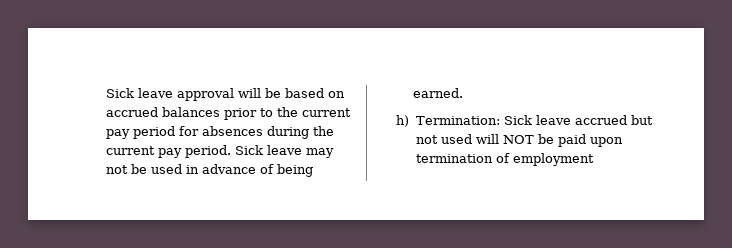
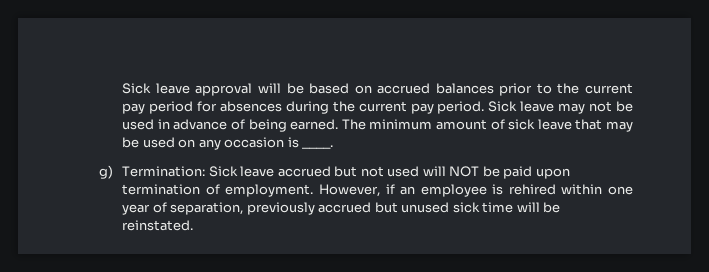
[396,115,410,127] // h) -> [341,119,634,132] [122,137,334,150] [99,165,114,179] The minimum amount of sick leave that may be used on any occasion is ____. // g)
[512,153,594,166] employment -> [225,184,633,197] [122,202,561,215] [122,220,194,231] employment. However, if an employee is rehired within one year of separation, previously accrued but unused sick time will be reinstated.

